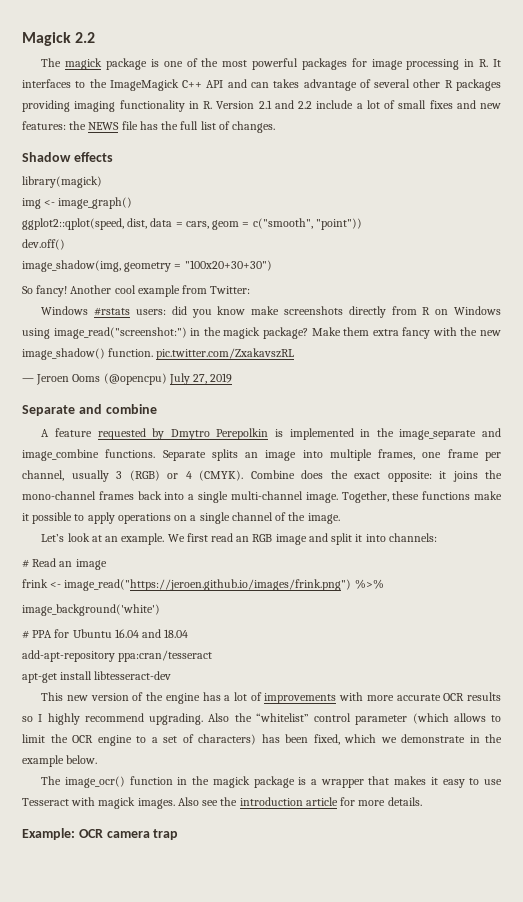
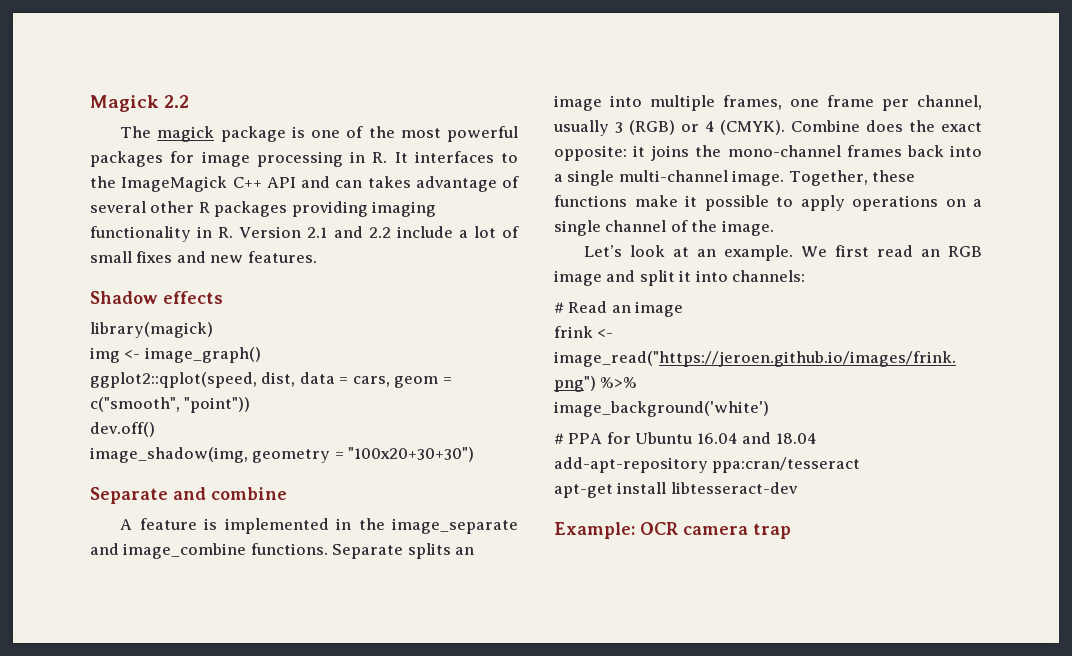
[22,121,276,133] features: the NEWS file has the full list of changes. -> [247,251,317,263] features.
[22,285,251,297] [41,306,501,318] [22,327,501,339] [22,348,295,360] [22,373,233,385] // So fancy! Another cool example from Twitter: // Windows #rstats users: did you know make screenshots directly from R on Windows using image_read("screenshot:") in the magick package? Make them extra fancy with the new image_shadow() function. pic.twitter.com/ZxakavszRL // — Jeroen Ooms (@opencpu) July 27, 2019 -> (475, 454) none
[97,428,269,440] requested by Dmytro Perepolkin -> (197, 524) none
[41,692,501,704] [22,713,501,725] [22,734,502,746] [22,755,98,767] [41,776,502,788] [22,797,422,809] // This new version of the engine has a lot of improvements with more accurate OCR results so I highly recommend upgrading. Also the “whitelist” control parameter (which allows to limit the OCR engine to a set of characters) has been fixed, which we demonstrate in the example below. // The image_ocr() function in the magick package is a wrapper that makes it easy to use Tesseract with magick images. Also see the introduction article for more details. -> (798, 488) none

